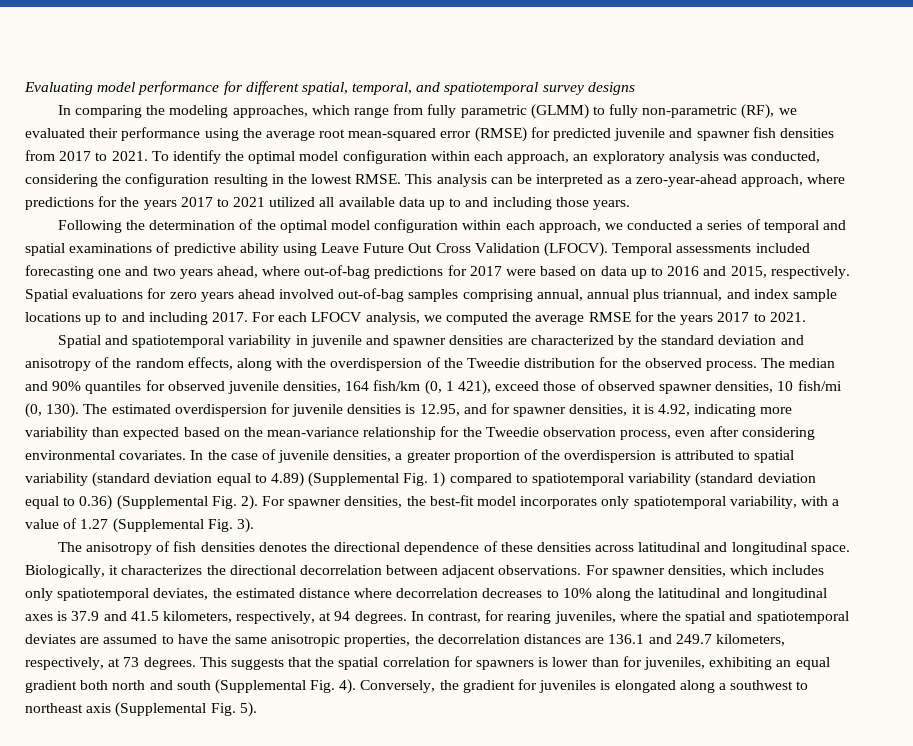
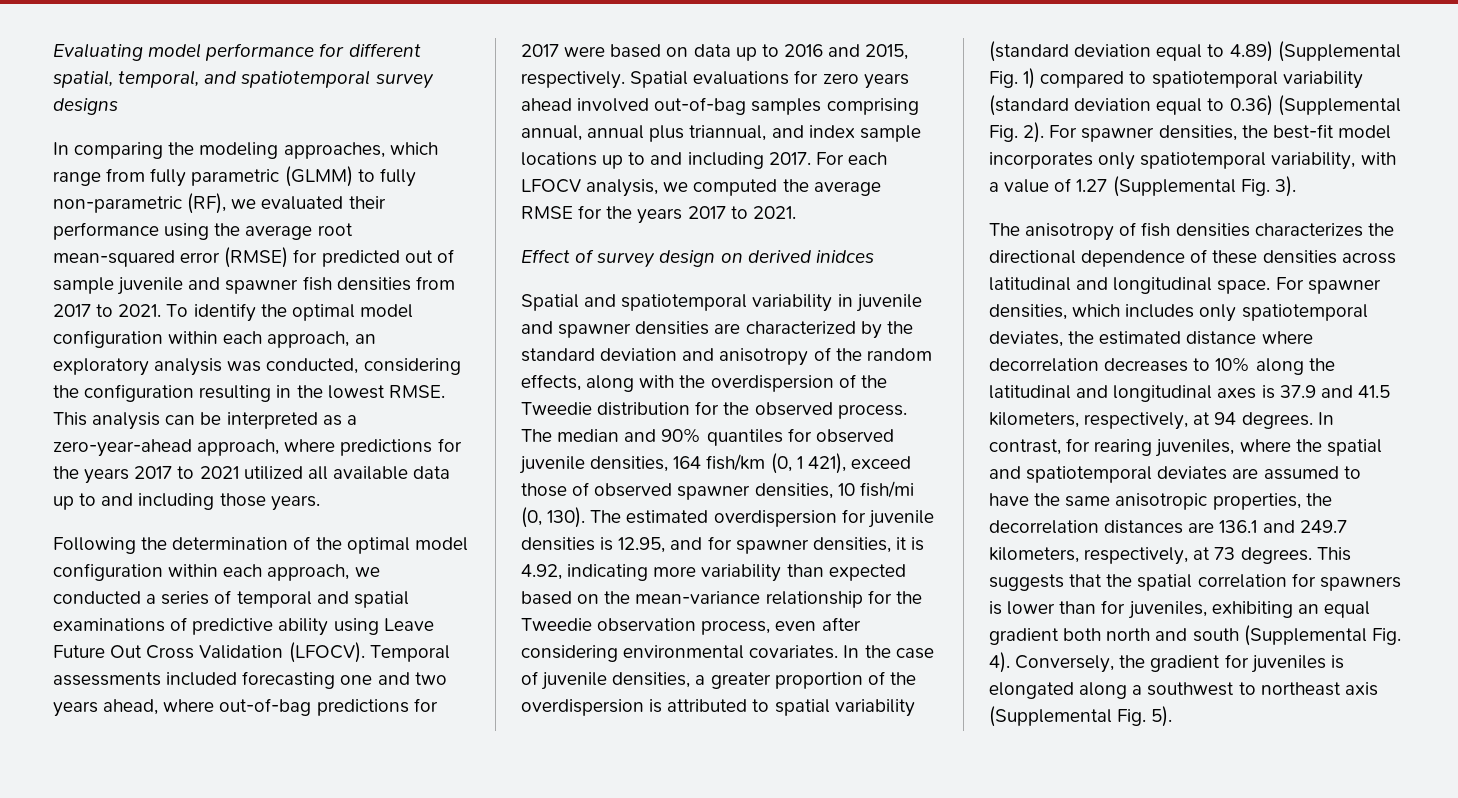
(612, 134) none -> [404,249,454,263] [53,277,114,294] out of sample
(806, 317) none -> [521,249,874,268] // Effect of survey design on derived inidces
[258,542,307,552] denotes -> [1254,223,1363,237] characterizes
[25,565,582,578] Biologically, it characterizes the directional decorrelation between adjacent observations. -> (1271, 287) none

